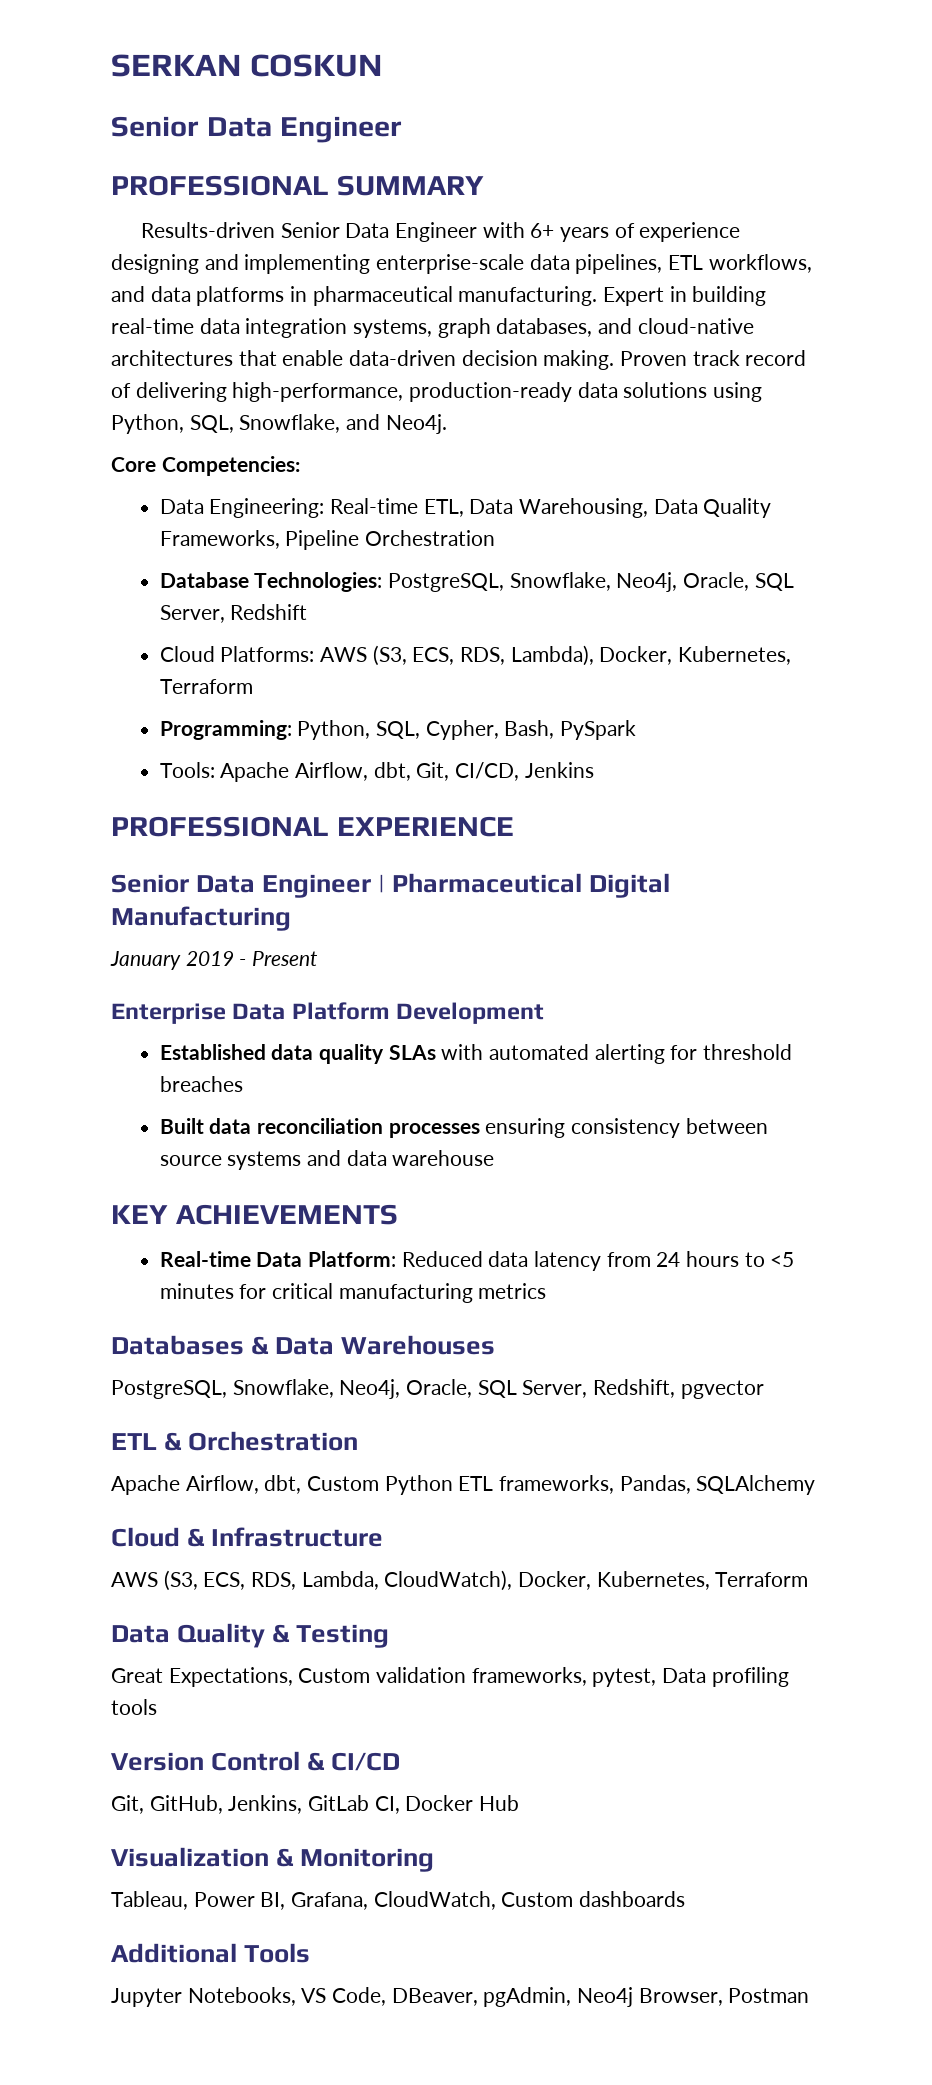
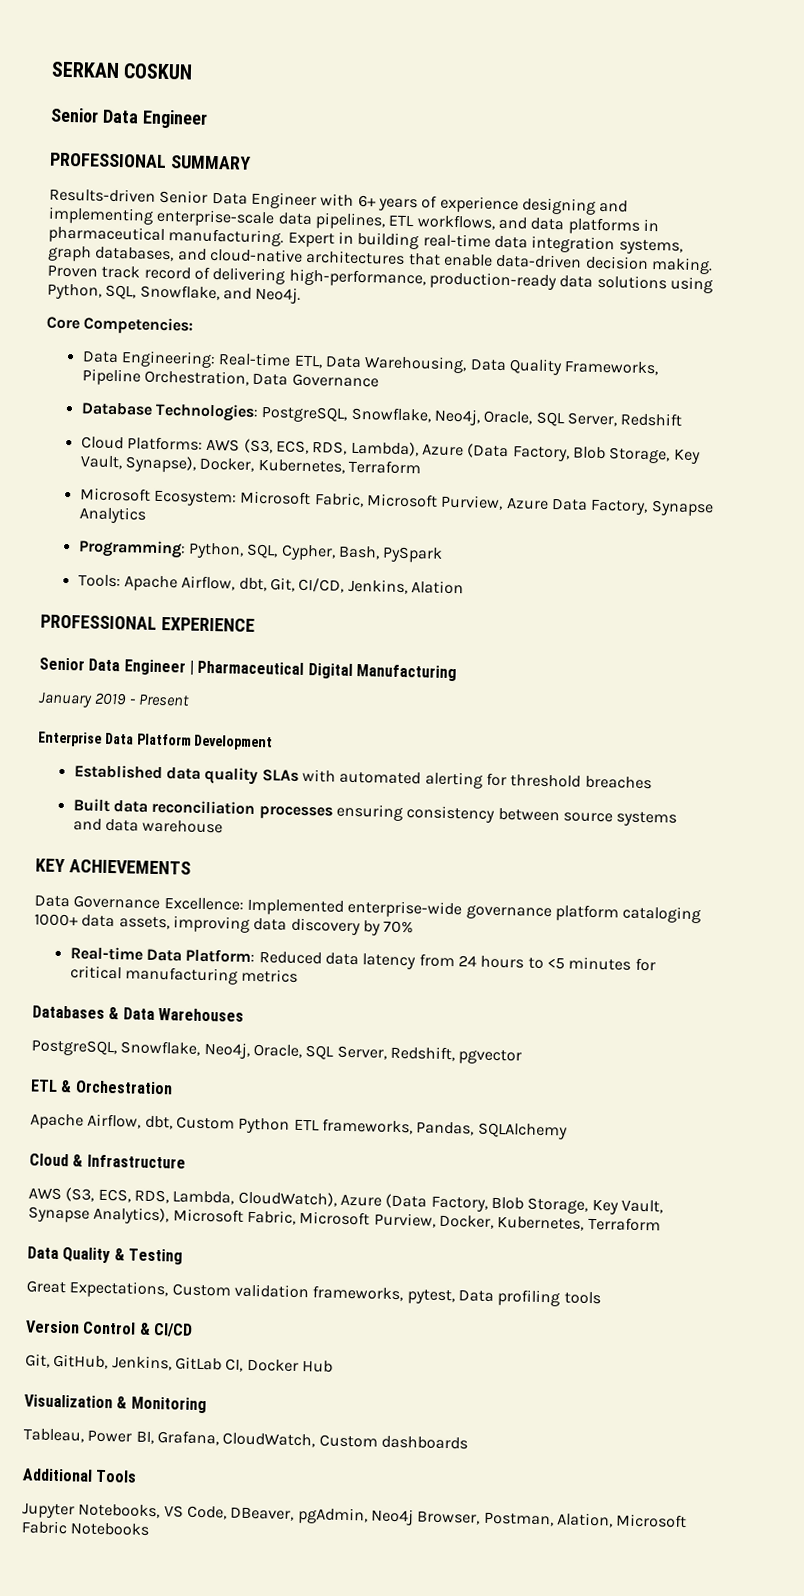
[365,530,496,546] Orchestration -> [144,369,379,388] Orchestration, Data Governance
[599,646,792,665] [159,679,253,694] Docker, Kubernetes, Terraform -> [422,443,701,465] [79,455,422,475] [79,487,714,517] [78,506,146,524] Azure (Data Factory, Blob Storage, Key Vault, Synapse), Docker, Kubernetes, Terraform // Microsoft Ecosystem: Microsoft Fabric, Microsoft Purview, Azure Data Factory, Synapse Analytics
[524,762,594,778] Jenkins -> [347,578,465,595] Jenkins, Alation
(398, 1214) none -> [34,894,702,924] [34,913,415,936] // Data Governance Excellence: Implemented enterprise-wide governance platform cataloging 1000+ data assets, improving data discovery by 70%
(513, 1580) none -> [339,1193,663,1215] [28,1206,436,1228] Azure (Data Factory, Blob Storage, Key Vault, Synapse Analytics), Microsoft Fabric, Microsoft Purview,
[728,1988,810,2003] Postman -> [483,1511,688,1529] [21,1520,150,1536] Postman, Alation, Microsoft Fabric Notebooks

